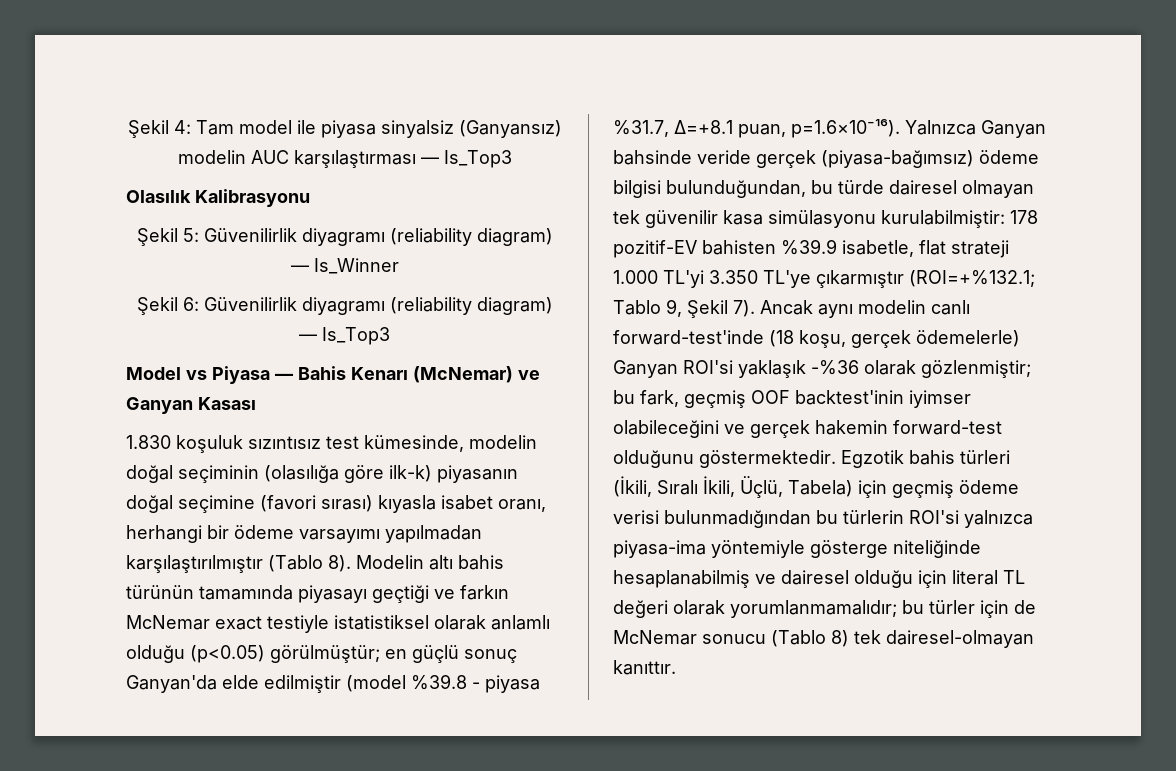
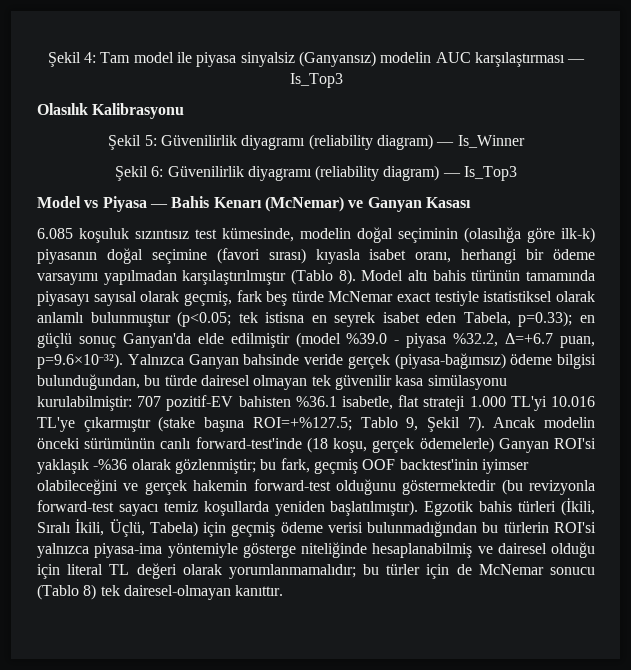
[126,435,171,449] 1.830 -> [37,228,73,239] 6.085
[356,555,424,569] Modelin -> [361,270,404,281] Model
[372,585,509,603] geçtiği ve farkın -> [93,290,324,306] sayısal olarak geçmiş, fark beş türde
[126,645,380,663] olduğu (p<0.05) görülmüştür; -> [90,311,573,327] bulunmuştur (p<0.05; tek istisna en seyrek isabet eden Tabela, p=0.33);
[411,674,467,690] %39.8 -> [346,333,388,344] %39.0
[613,119,900,138] %31.7, Δ=+8.1 puan, p=1.6×10⁻¹⁶). -> [453,333,596,348] [37,353,123,369] %32.2, Δ=+6.7 puan, p=9.6×10⁻³²).
[1010,210,1038,224] 178 -> [137,396,162,407] 707
[781,239,837,255] %39.9 -> [295,396,337,407] %36.1
[709,270,758,284] 3.350 -> [550,396,595,407] 10.016
[909,270,1035,287] (ROI=+%132.1; -> [158,416,352,432] (stake başına ROI=+%127.5;
[818,300,926,318] aynı modelin -> [543,417,595,428] [37,438,156,449] modelin önceki sürümünün
[699,450,836,468] göstermektedir. -> [402,479,595,495] [37,500,419,516] göstermektedir (bu revizyonla forward-test sayacı temiz koşullarda yeniden başlatılmıştır).

